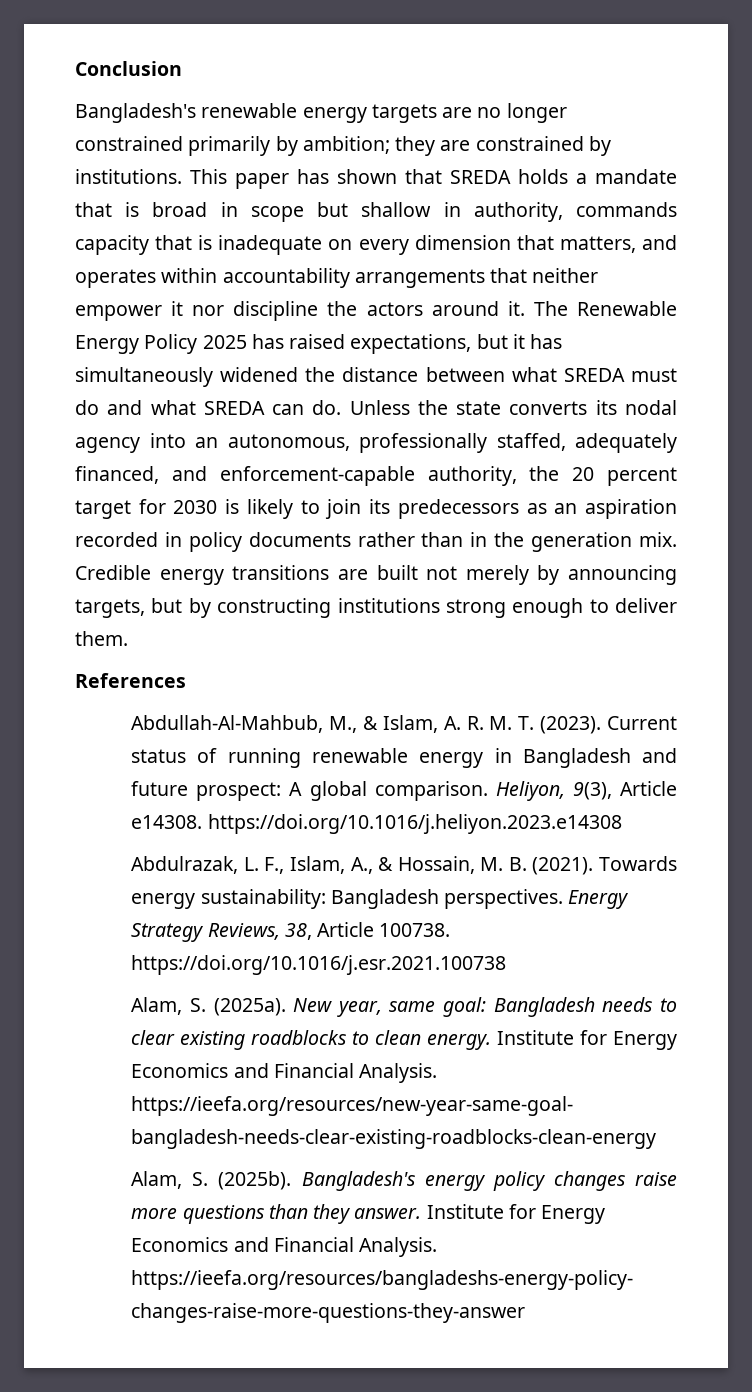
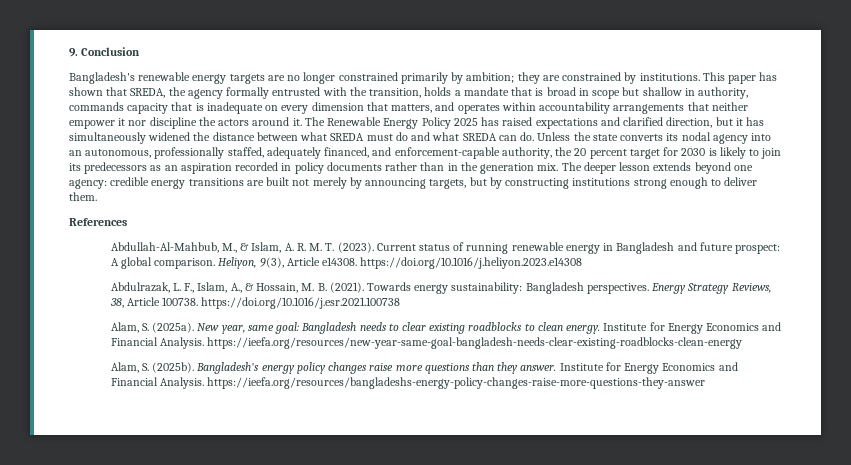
(75, 68) none -> [69,48,78,57] 9.
[450,170,511,184] SREDA -> [130,87,422,99] SREDA, the agency formally entrusted with the transition,
[350,334,472,354] expectations, -> [535,117,713,129] expectations and clarified direction,
[75,565,151,580] Credible -> [561,162,753,174] [69,177,150,189] The deeper lesson extends beyond one agency: credible

